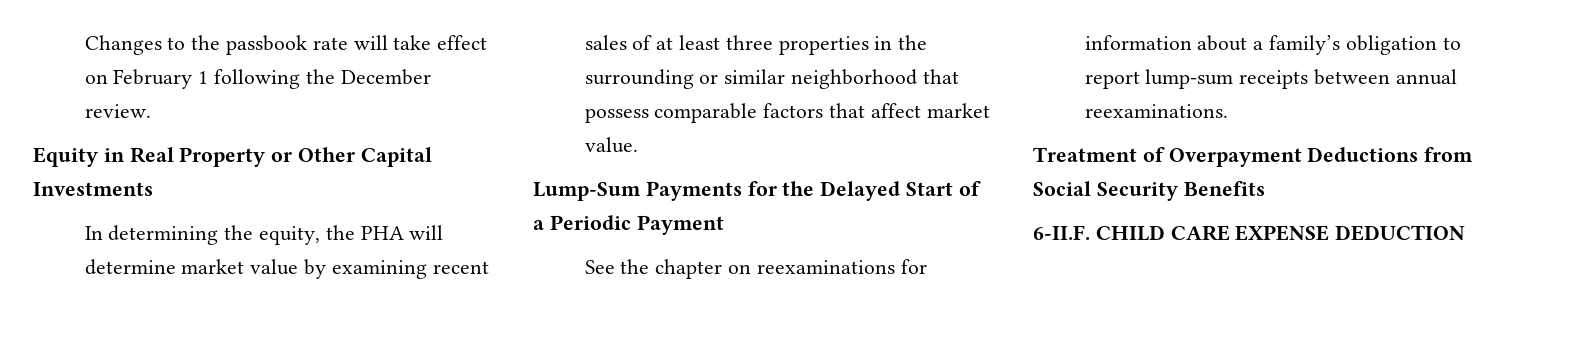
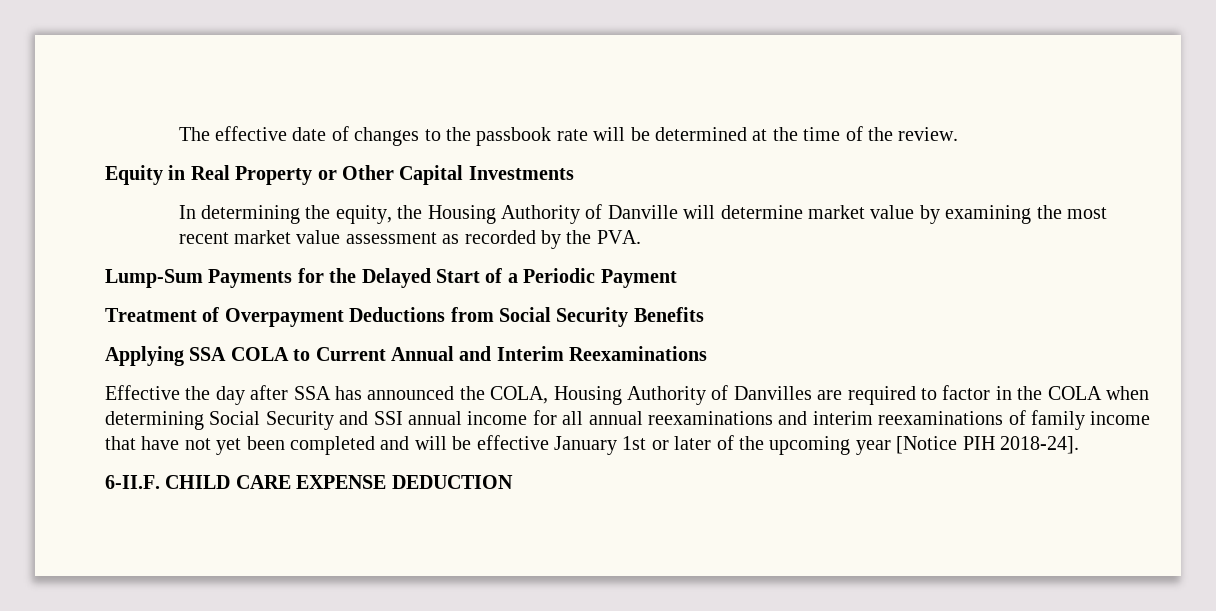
[84,35,162,55] Changes -> [178,126,420,146] The effective date of changes
[393,35,488,50] [84,69,431,89] take effect on February 1 following the December -> [630,126,894,141] be determined at the time of the
[360,226,404,240] PHA -> [427,204,678,224] Housing Authority of Danville
[432,261,489,274] [584,35,928,55] [584,69,959,89] [584,103,990,123] [584,137,638,153] recent sales of at least three properties in the surrounding or similar neighborhood that possess comparable factors that affect market value. -> [1036,205,1108,219] [178,230,641,249] the most recent market value assessment as recorded by the PVA.
[584,259,927,279] [1084,35,1461,55] [1084,69,1457,89] [1084,104,1228,118] // See the chapter on reexaminations for information about a family’s obligation to report lump-sum receipts between annual reexaminations. -> (677, 278) none
(1265, 188) none -> [105,346,708,366] [105,385,1149,405] [105,410,1151,430] [105,435,1079,455] // Applying SSA COLA to Current Annual and Interim Reexaminations // Effective the day after SSA has announced the COLA, Housing Authority of Danvilles are required to factor in the COLA when determining Social Security and SSI annual income for all annual reexaminations and interim reexaminations of family income that have not yet been completed and will be effective January 1st or later of the upcoming year [Notice PIH 2018-24].

